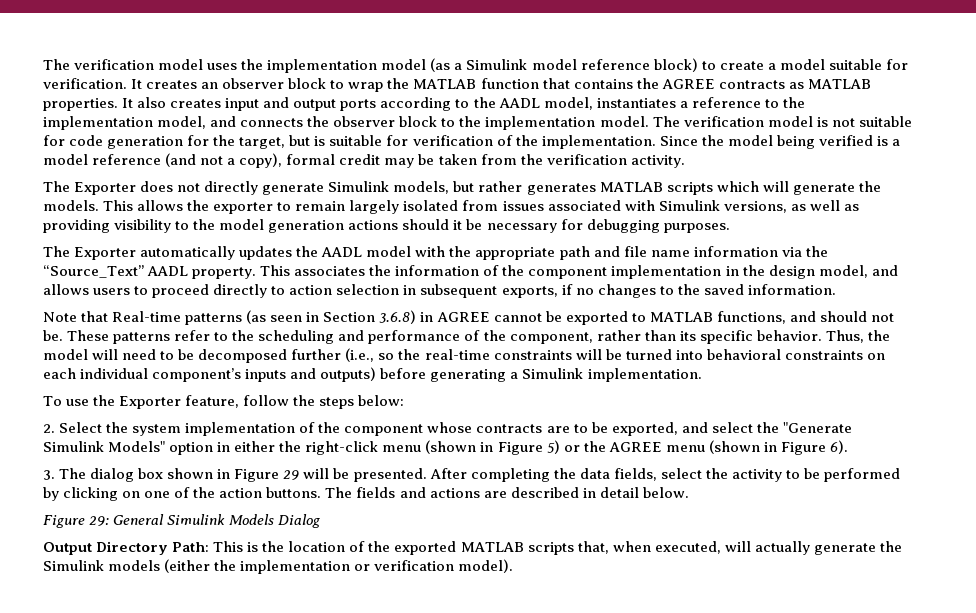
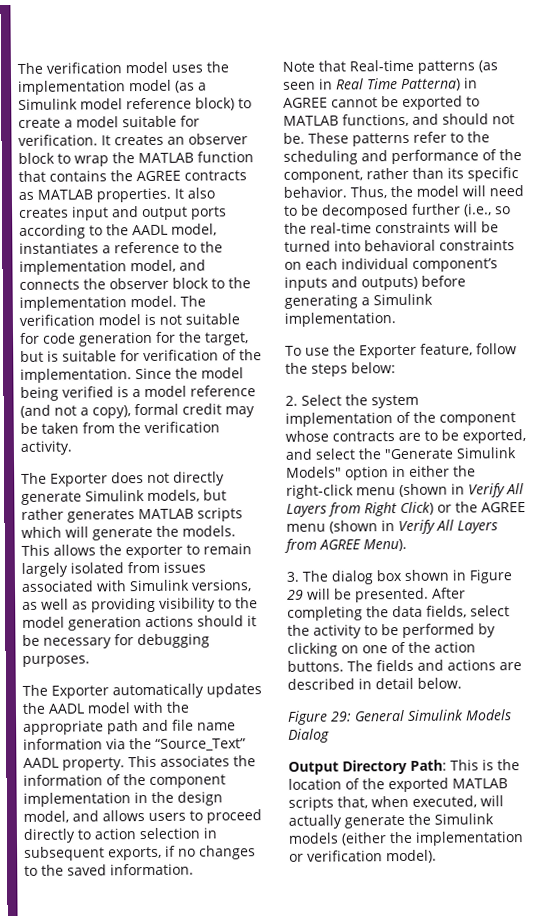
[323,310,417,324] Section 3.6.8) -> [336,78,461,91] Real Time Patterna)
[497,440,560,455] Figure 5) -> [468,483,524,498] [286,501,434,517] Verify All Layers from Right Click)
[780,440,848,455] Figure 6). -> [398,519,498,535] [284,538,407,553] Verify All Layers from AGREE Menu).

